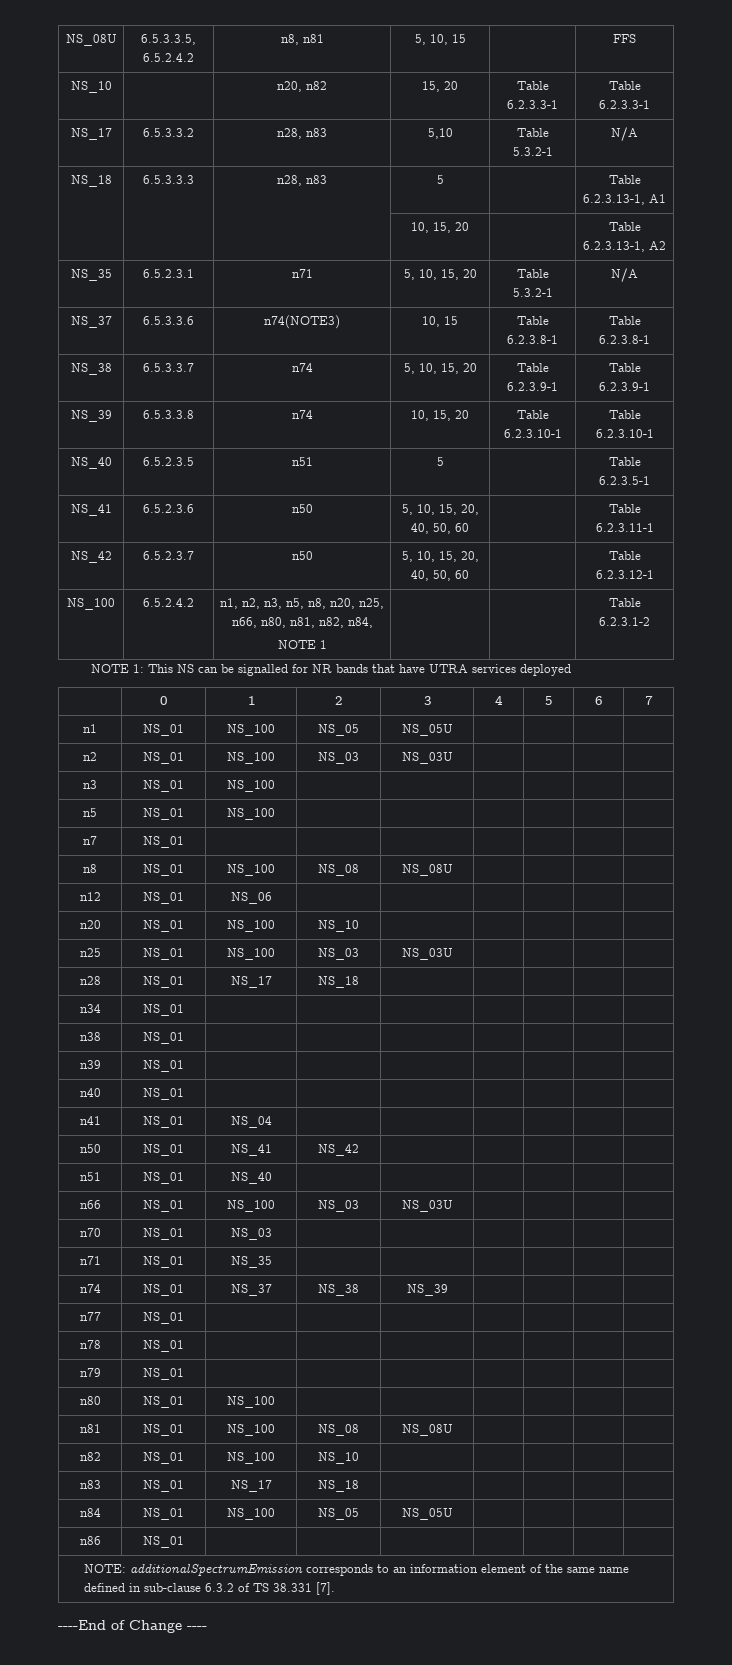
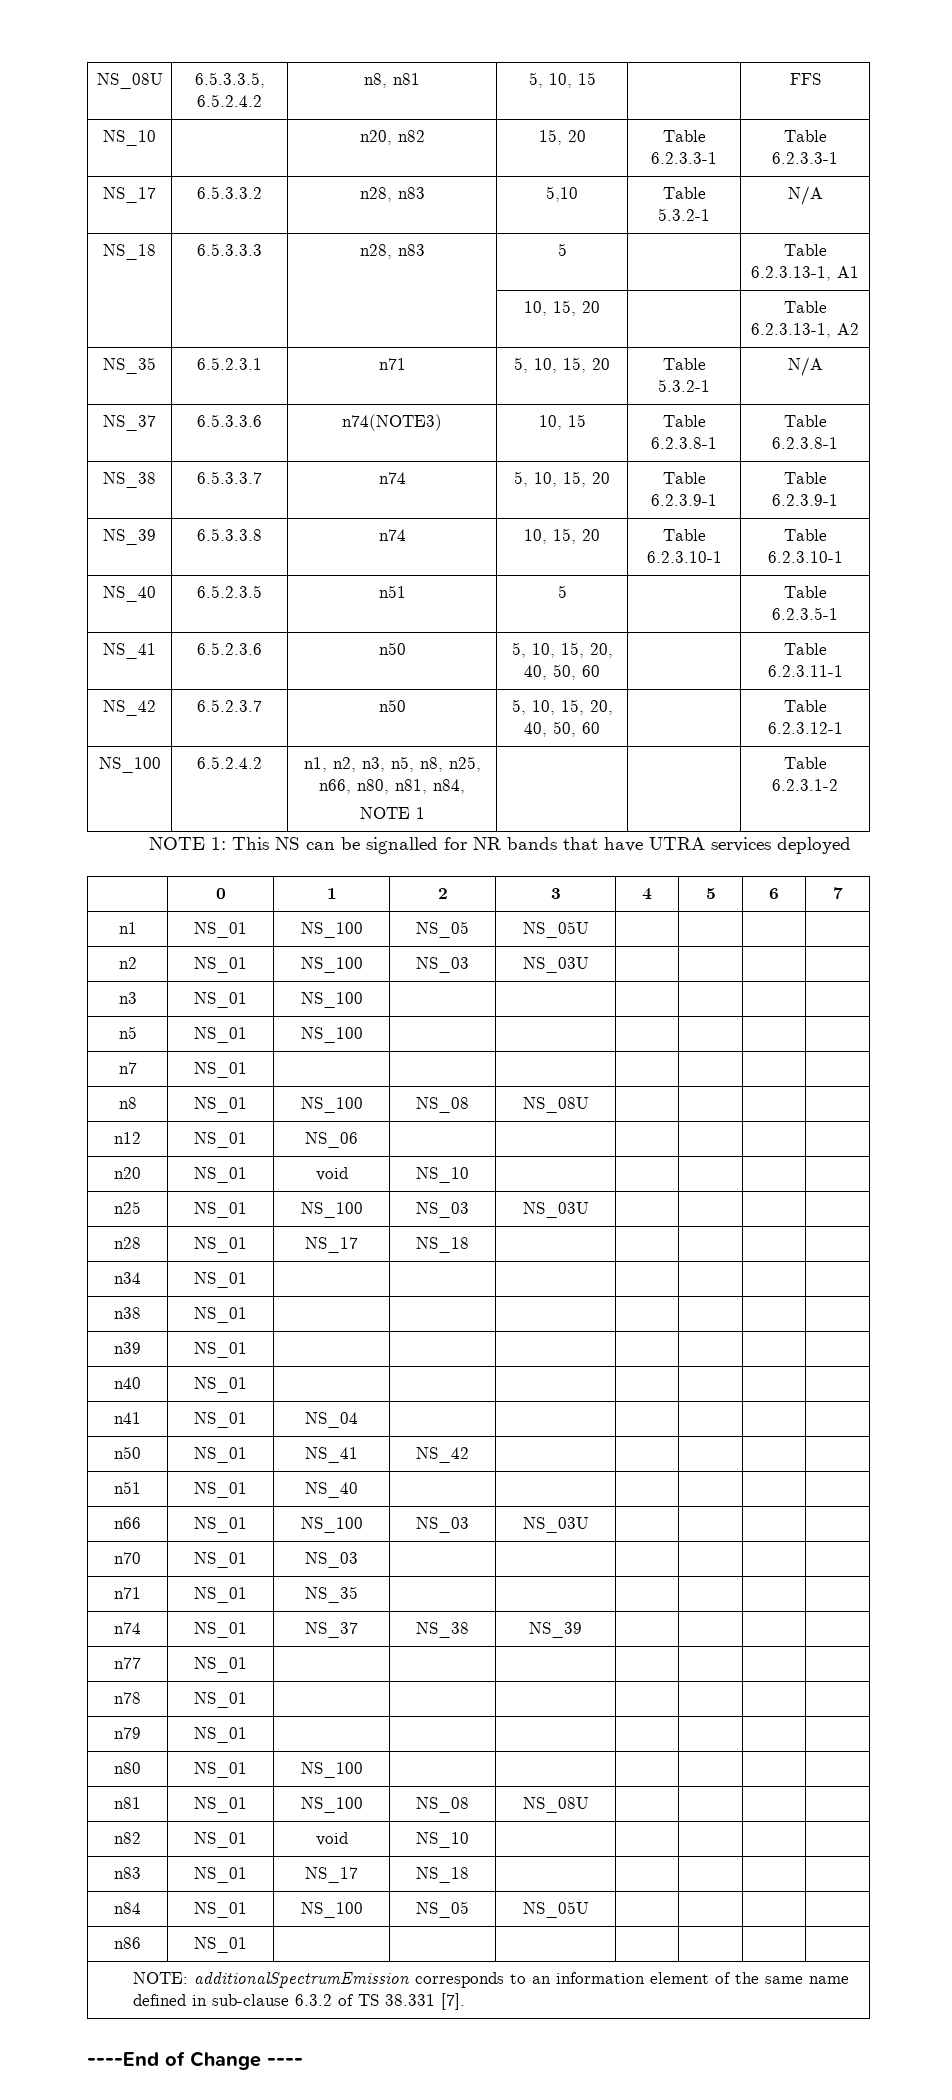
[330,598,355,609] n20, -> (443, 764) none
[318,617,344,628] n82, -> (427, 786) none
[227,920,275,932] NS_100 -> [315,1167,348,1181] void
[227,1452,275,1464] NS_100 -> [315,1832,348,1846] void

